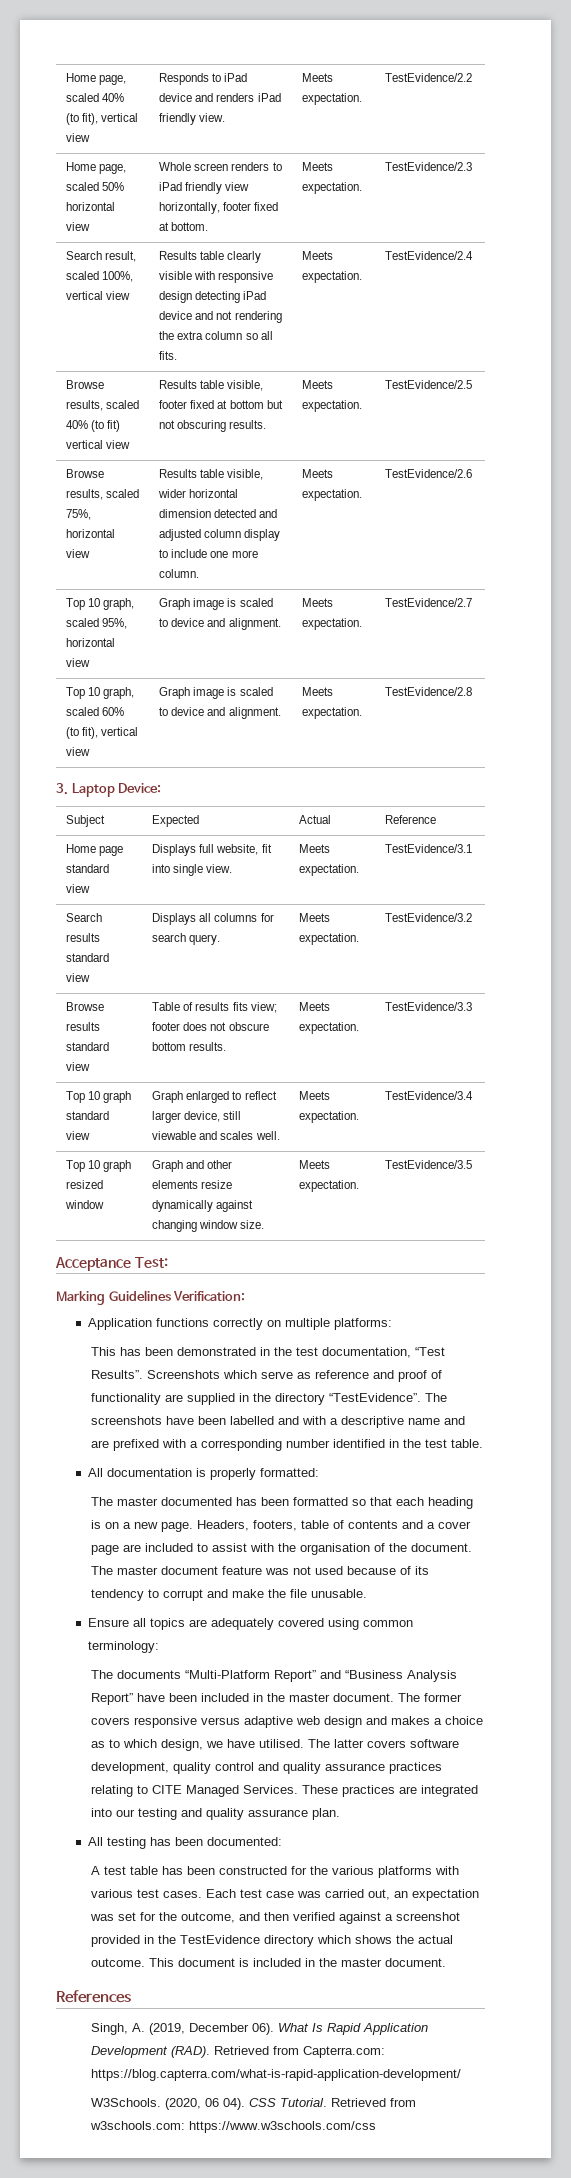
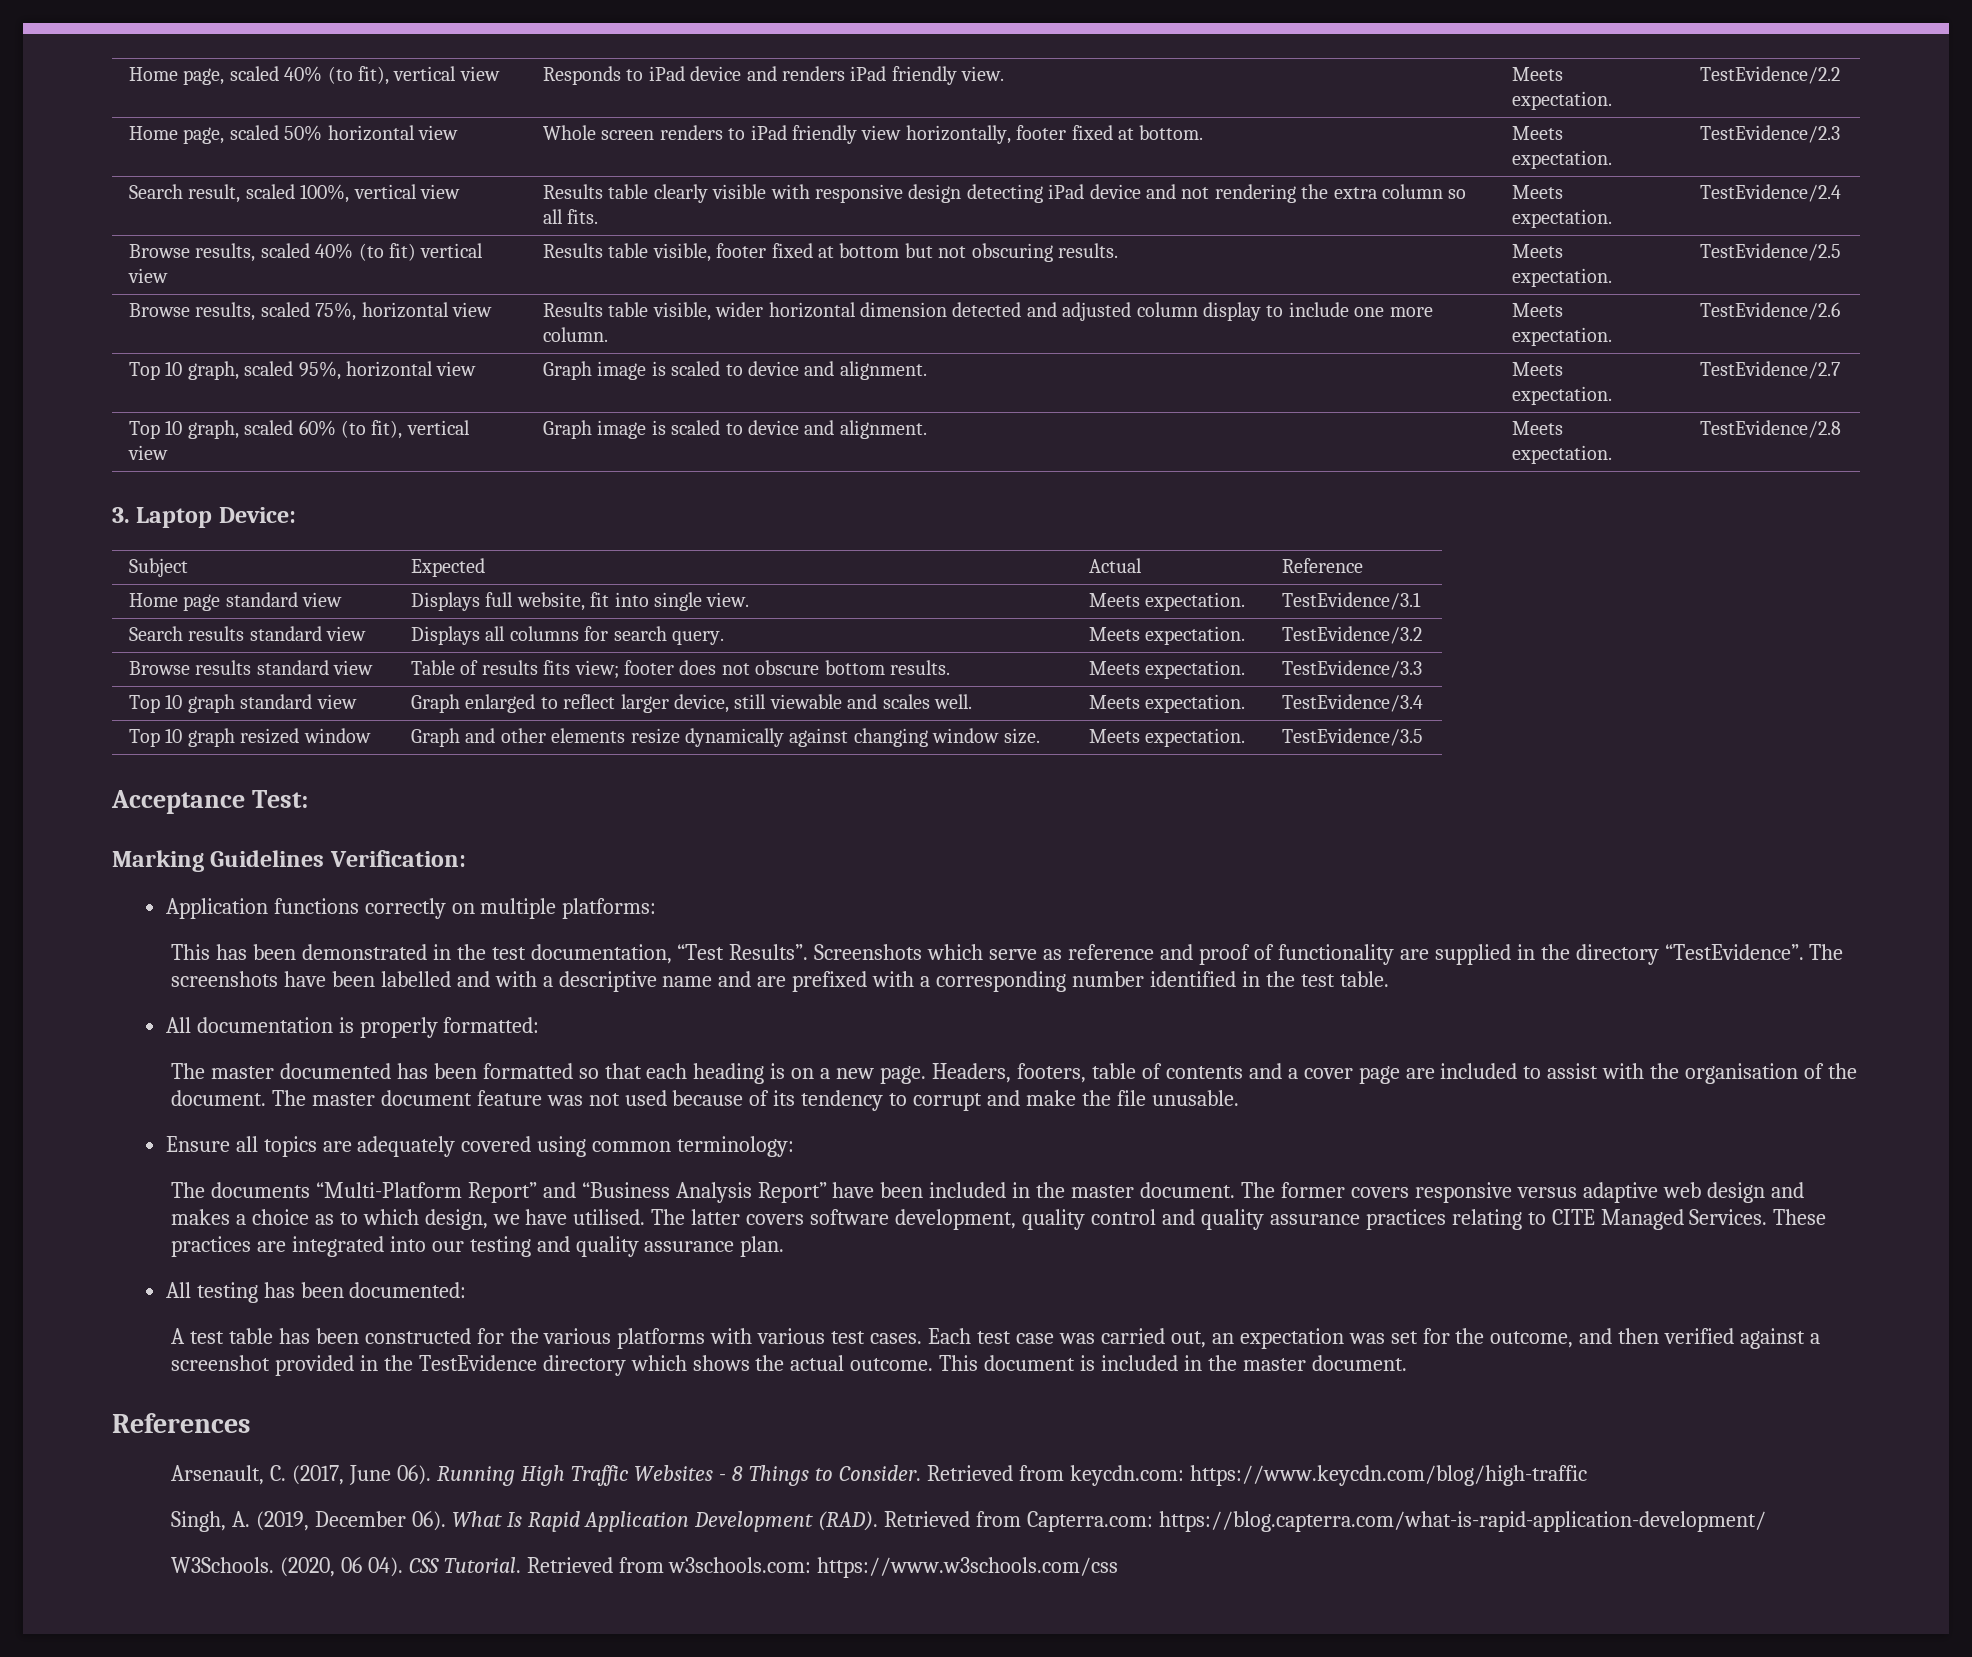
(131, 1996) none -> [170,1465,1587,1486] // Arsenault, C. (2017, June 06). Running High Traffic Websites - 8 Things to Consider. Retrieved from keycdn.com: https://www.keycdn.com/blog/high-traffic

